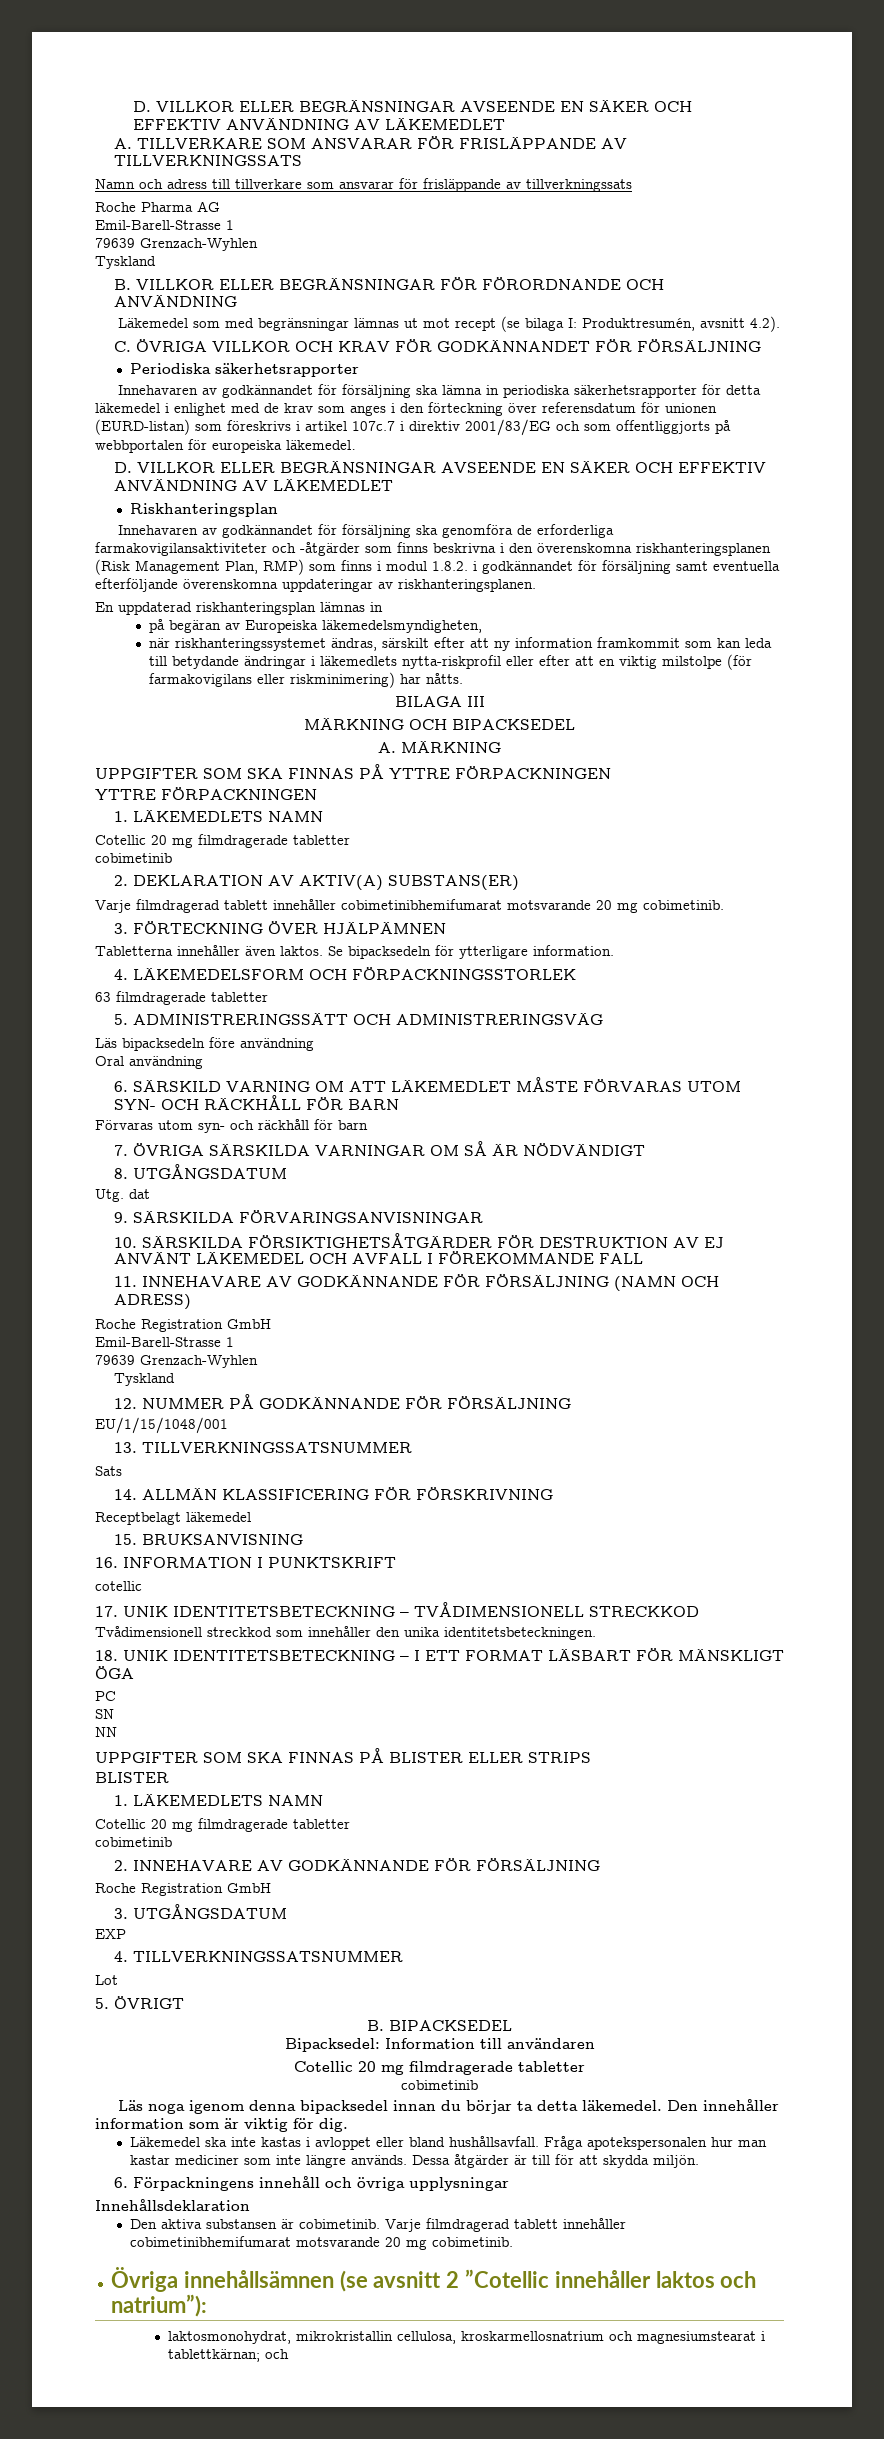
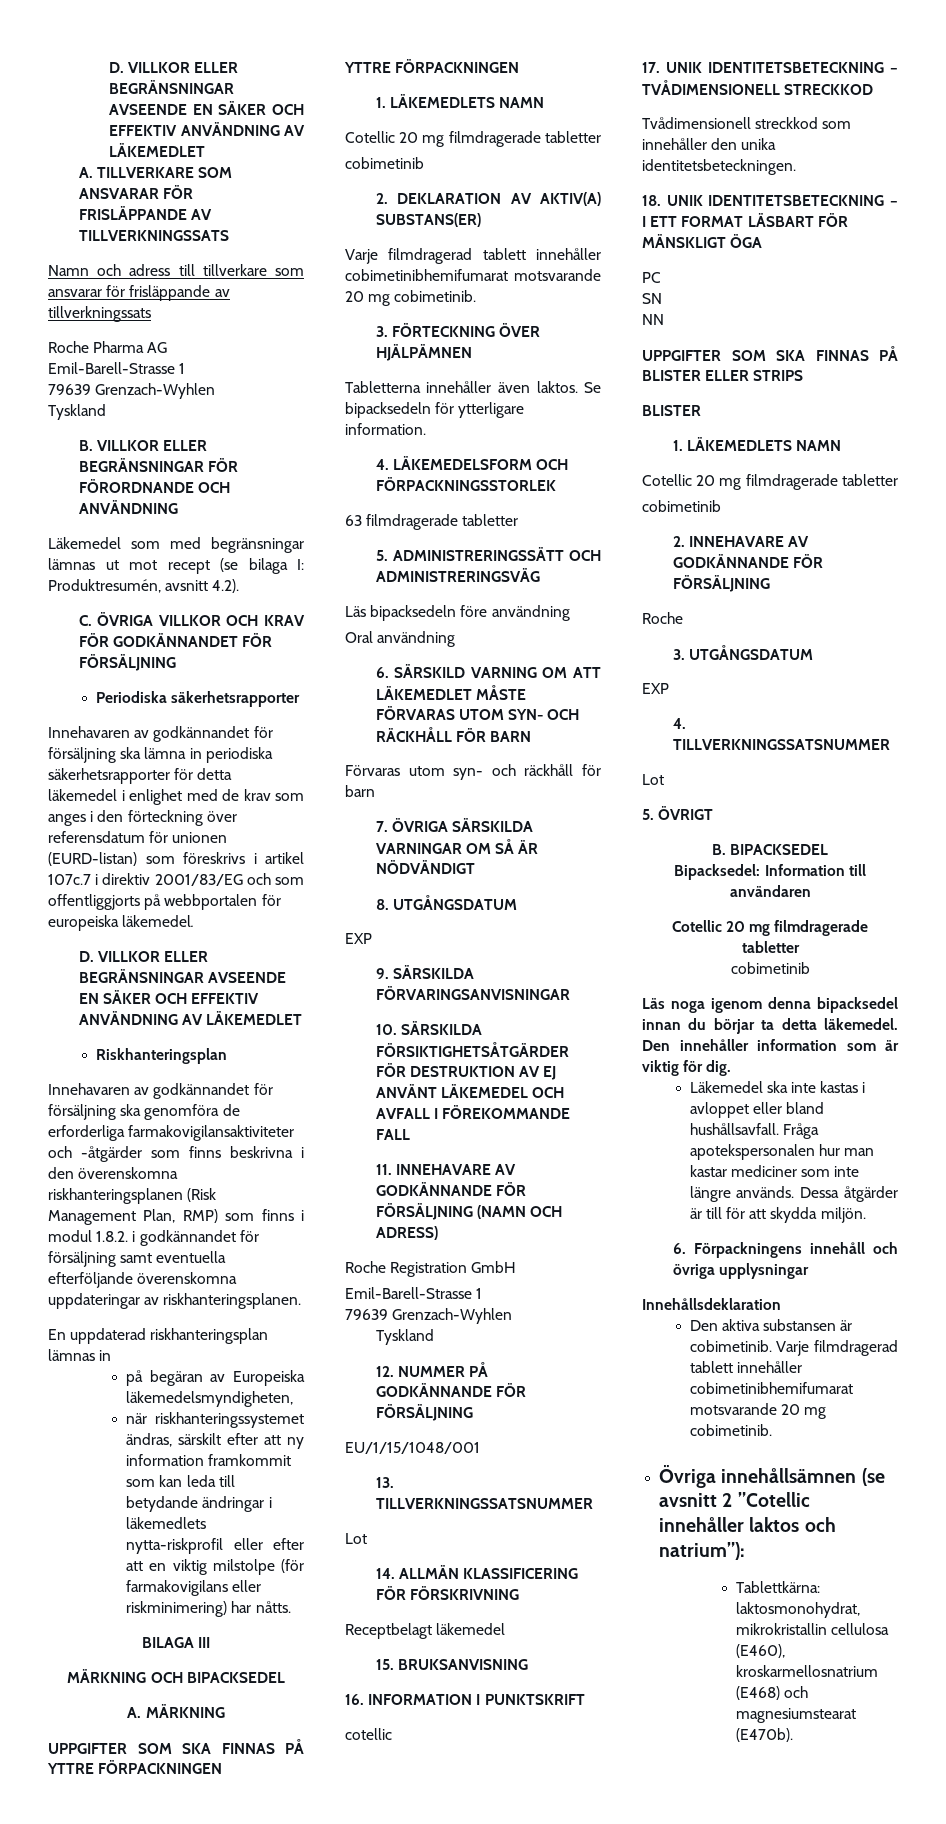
[95,1189,150,1202] Utg. dat -> [345,933,372,944] EXP
[95,1466,122,1476] Sats -> [345,1533,367,1544] Lot
[141,1883,271,1896] Registration GmbH -> (683, 618) none
(207, 2305) none -> [735,1581,820,1593] Tablettkärna:
[396,2331,765,2344] [167,2349,289,2362] cellulosa, kroskarmellosnatrium och magnesiumstearat i tablettkärnan; och -> [831,1623,890,1635] [735,1644,785,1658] [735,1665,878,1677] [735,1686,809,1700] [735,1708,856,1723] [735,1728,793,1742] cellulosa (E460), kroskarmellosnatrium (E468) och magnesiumstearat (E470b).

